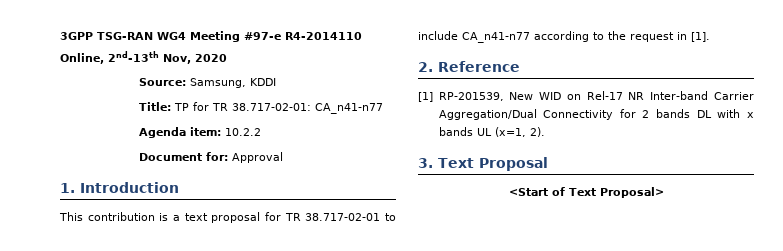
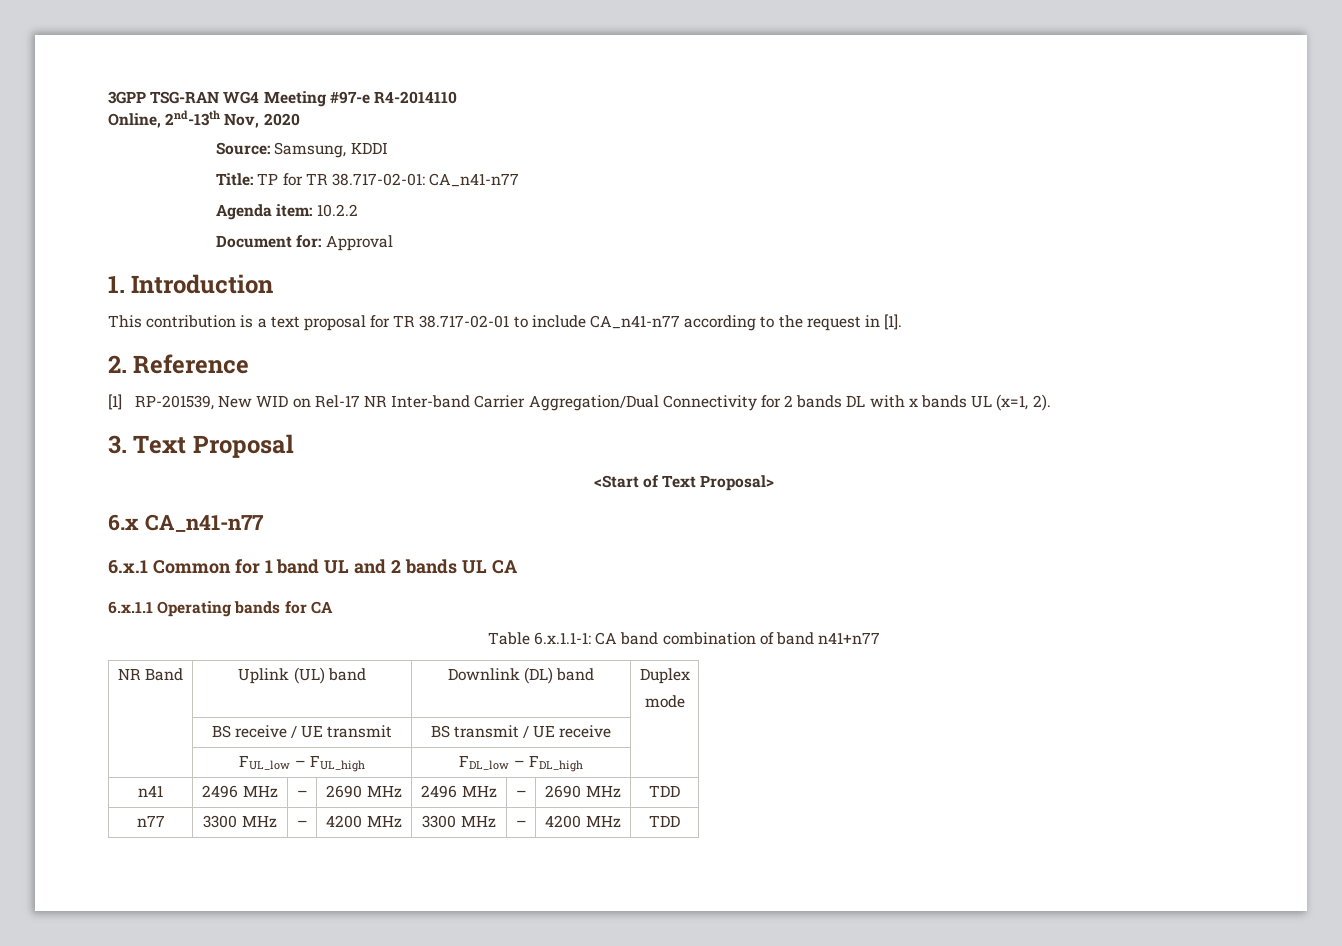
(664, 192) none -> [108,514,264,532] [108,559,517,574] [108,601,333,617] [487,632,881,645] [117,668,184,681] [238,667,366,684] [447,667,595,684] [639,668,690,684] [644,695,685,708] [211,725,393,738] [430,725,612,738] [239,755,365,772] [459,755,583,772] [138,785,163,797] [202,785,278,798] [296,790,308,797] [326,785,402,798] [421,785,497,798] [515,790,527,797] [545,785,621,798] [649,785,680,797] [136,815,165,827] [203,815,277,828] [296,820,308,827] [326,815,402,828] [422,815,496,828] [515,820,527,827] [545,815,621,828] [649,815,680,827] // 6.x CA_n41-n77 // 6.x.1 Common for 1 band UL and 2 bands UL CA // 6.x.1.1 Operating bands for CA // Table 6.x.1.1-1: CA band combination of band n41+n77 // NR Band | Uplink (UL) band | Downlink (DL) band | Duplex // mode // | BS receive / UE transmit | BS transmit / UE receive | // | FUL_low – FUL_high | FDL_low – FDL_high | // n41 | 2496 MHz | – | 2690 MHz | 2496 MHz | – | 2690 MHz | TDD // n77 | 3300 MHz | – | 4200 MHz | 3300 MHz | – | 4200 MHz | TDD

